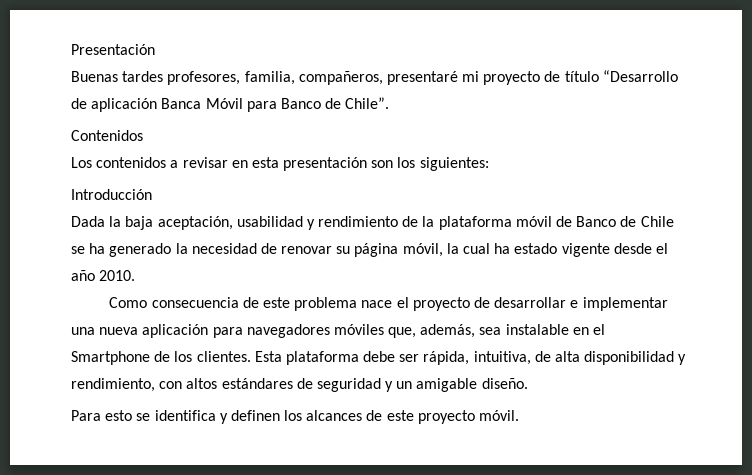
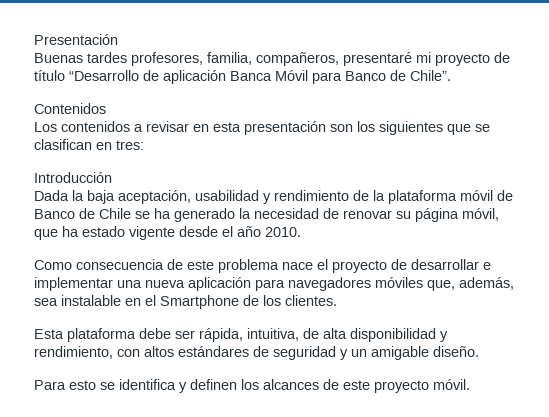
[419,157,489,171] siguientes: -> [379,121,490,135] [34,139,144,150] siguientes que se clasifican en tres:
[446,243,491,254] la cual -> [34,229,58,240] que
(251, 356) none -> (337, 300) //

